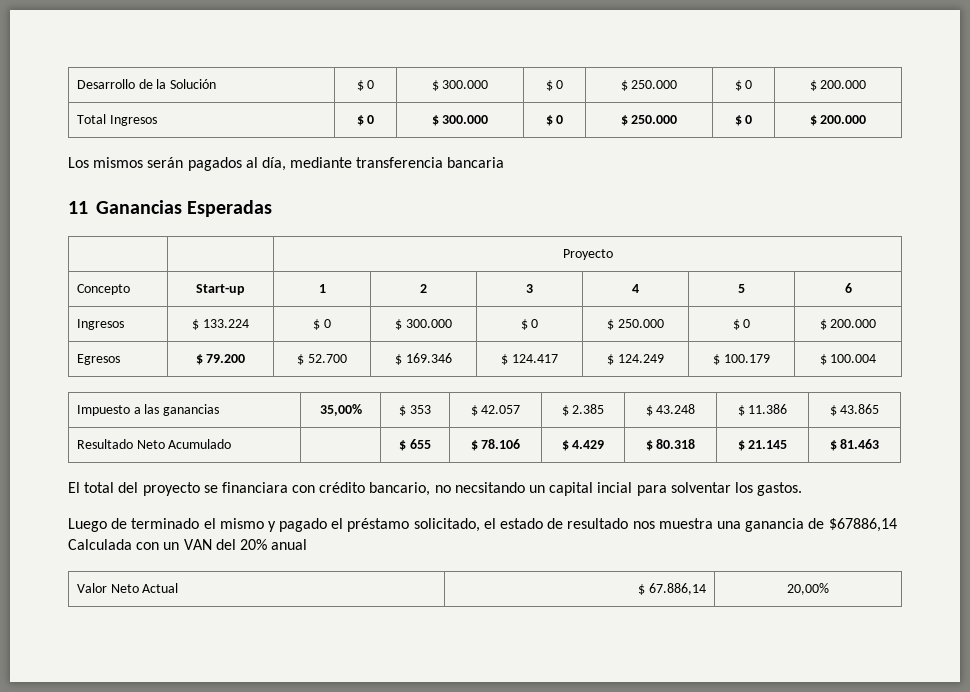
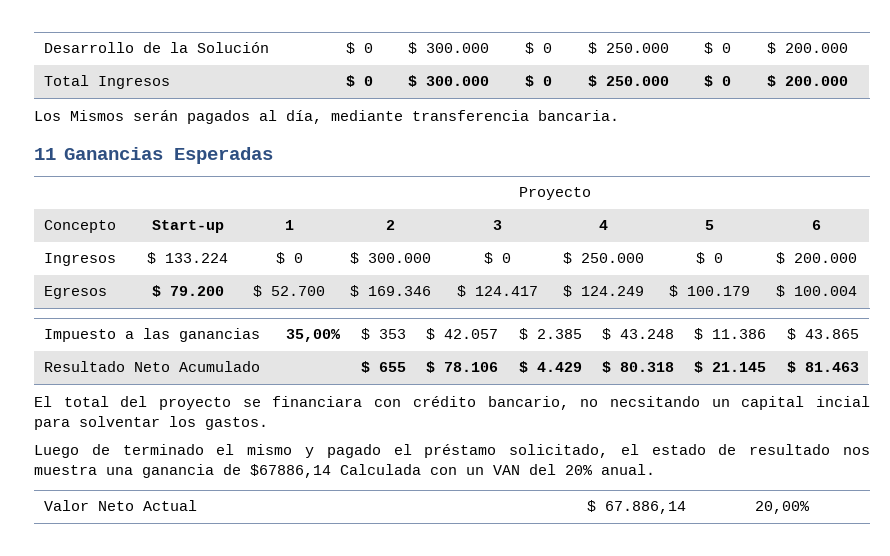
[93,157,144,168] mismos -> [70,110,124,121] Mismos
[447,157,505,168] bancaria -> [538,110,619,121] bancaria.
[271,539,308,550] anual -> [601,464,655,475] anual.

